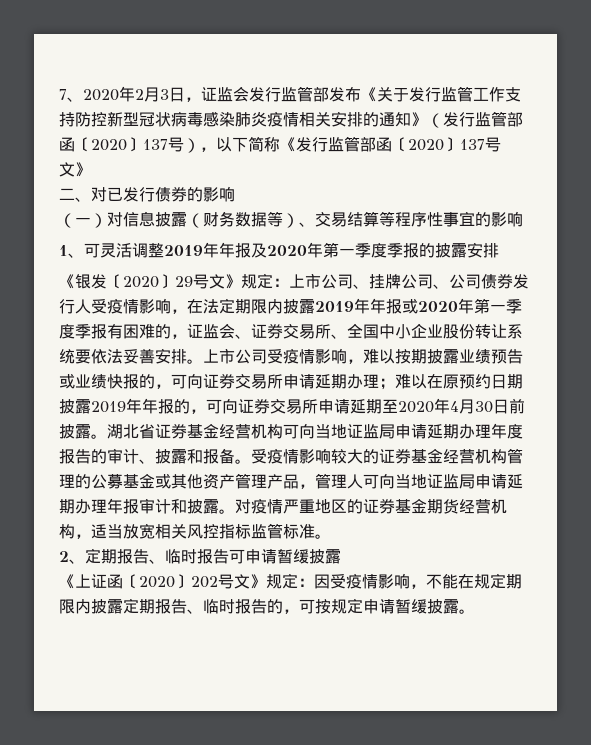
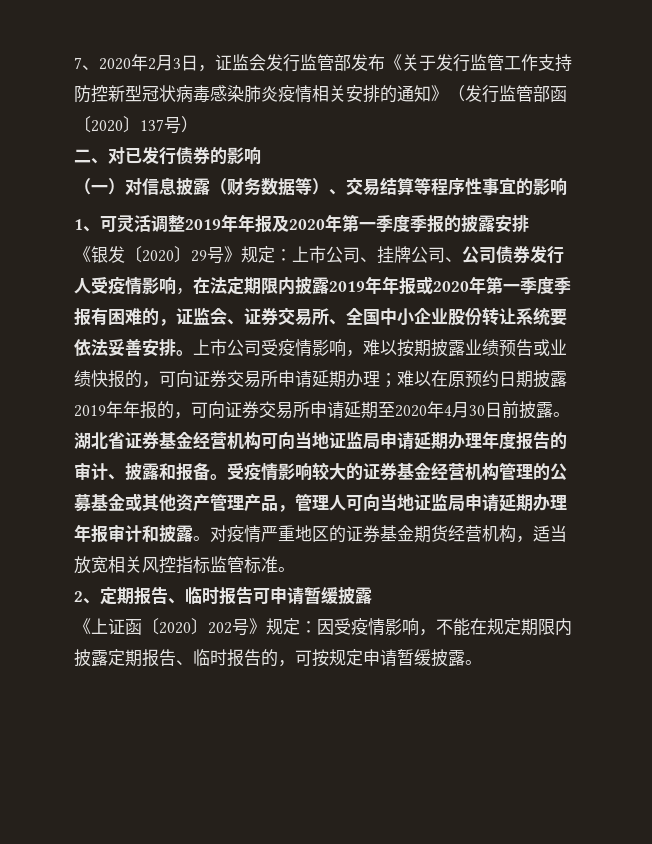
[200,136,501,152] [59,162,91,177] ，以下简称《发行监管部函〔2020〕137号文》 -> (198, 124) none
[209,274,225,289] 文 -> (224, 255) none
[234,574,250,589] 文 -> (249, 627) none

